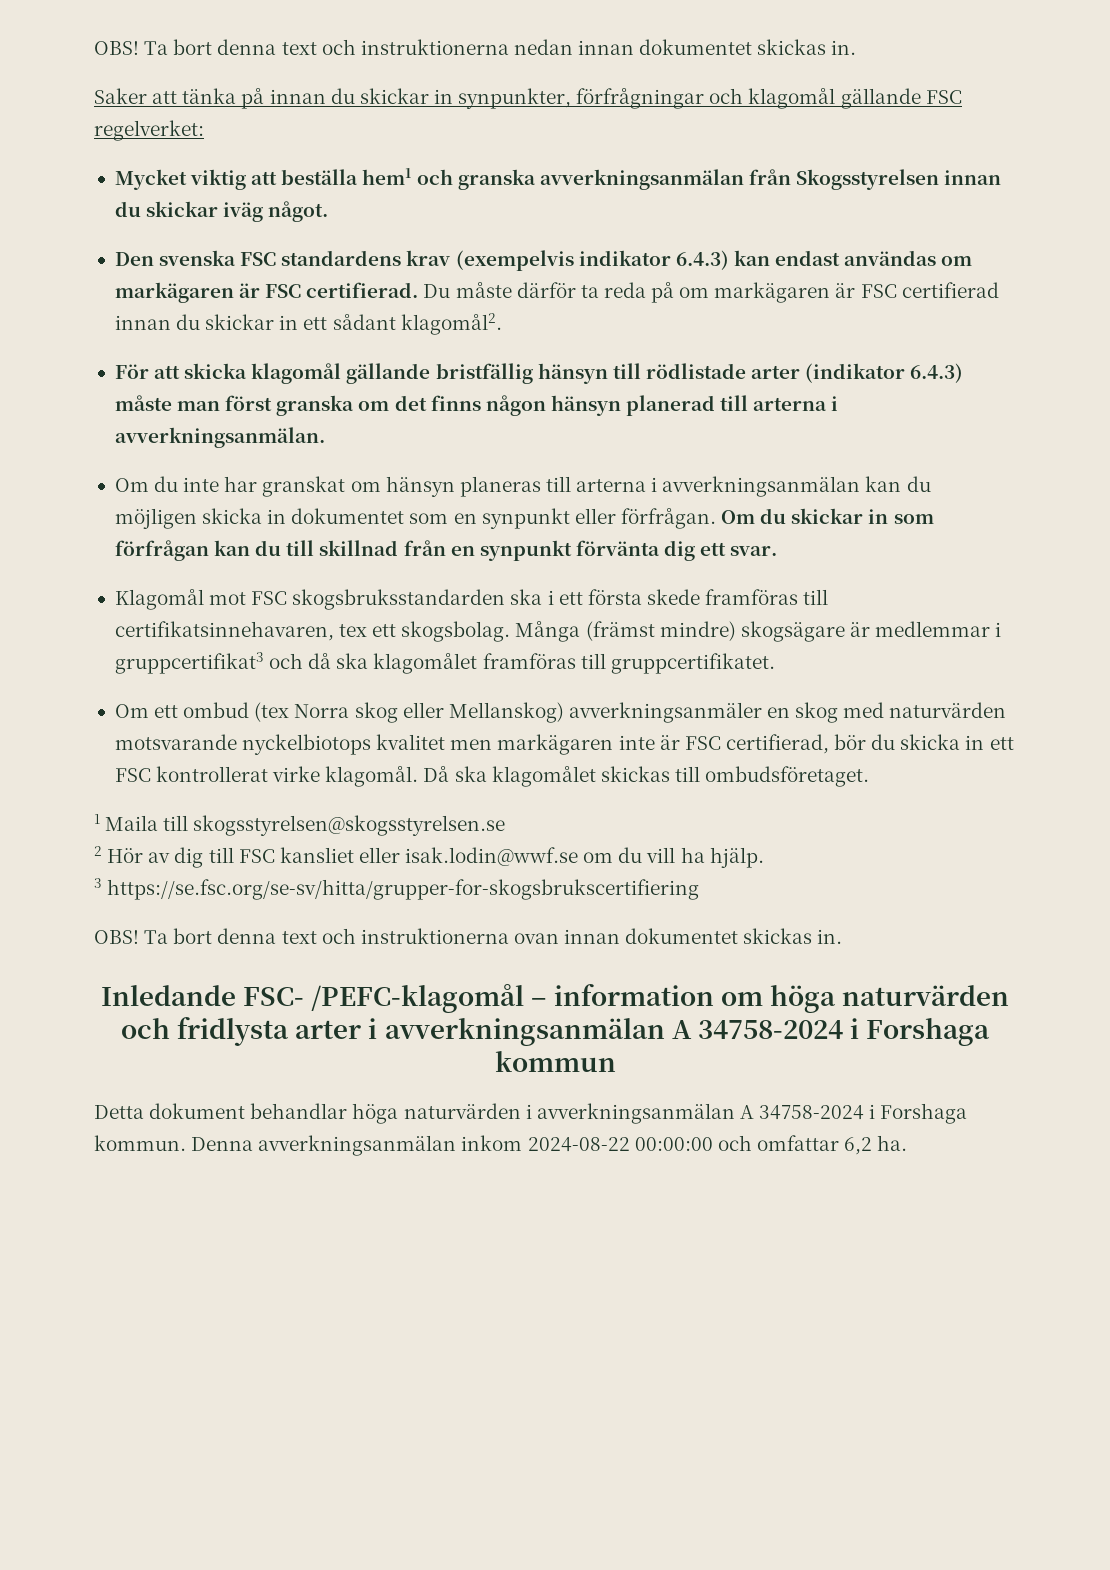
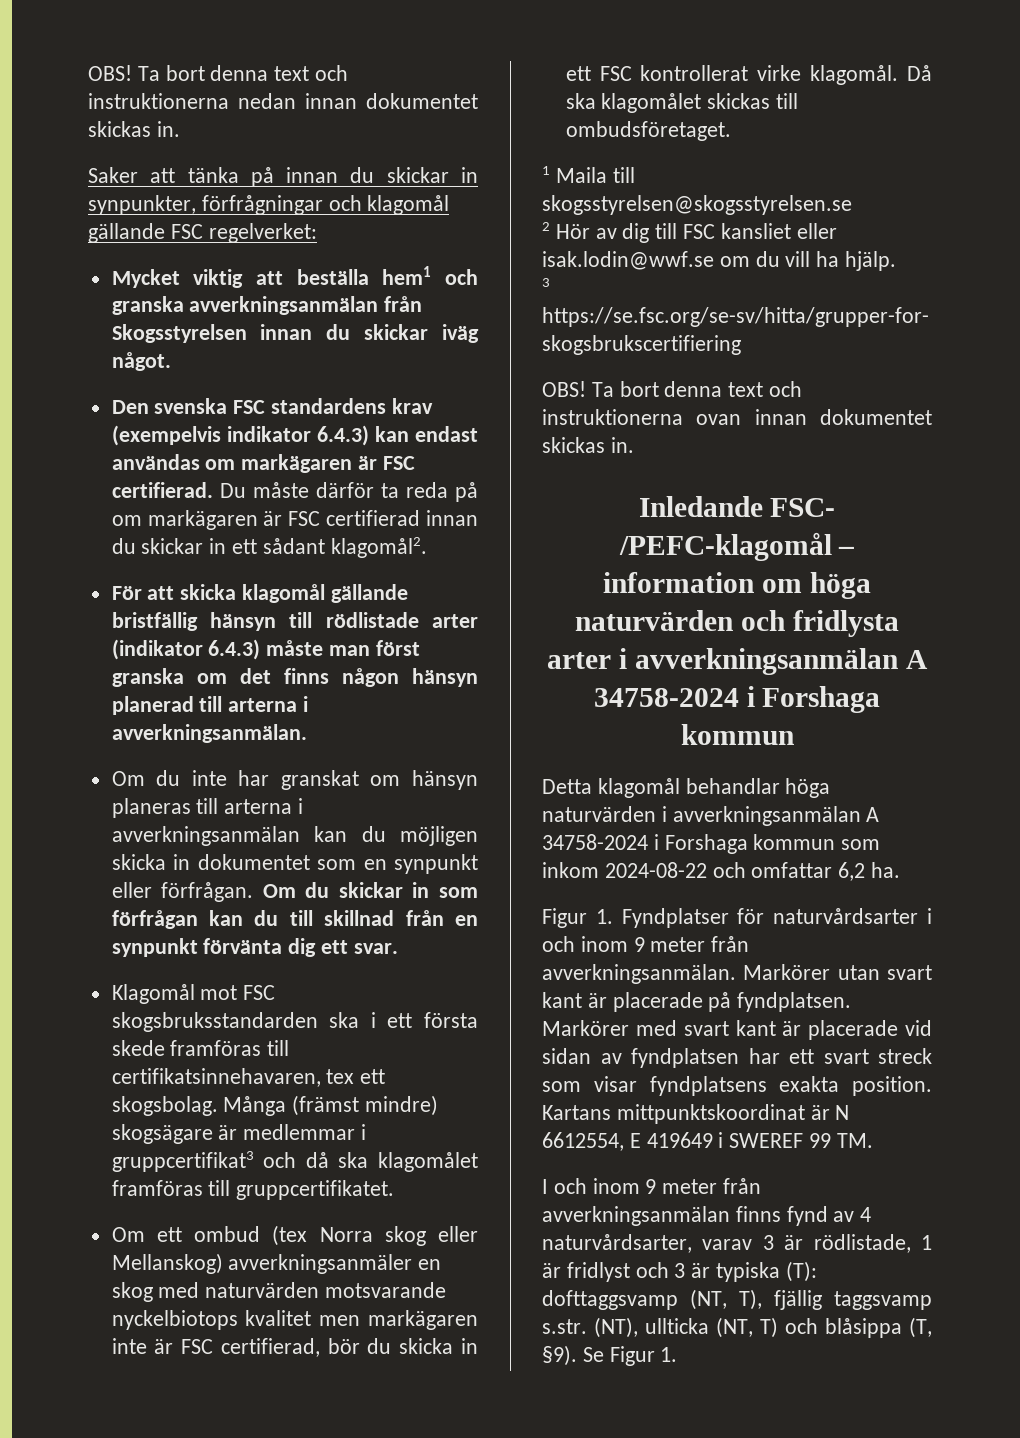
[149,1103,246,1119] dokument -> [597,778,680,798] klagomål
[94,1135,457,1156] kommun. Denna avverkningsanmälan -> [753,834,881,850] kommun som
[634,1137,713,1151] 00:00:00 -> (707, 870) none
(908, 1143) none -> [542,908,932,928] [542,936,750,952] [542,964,932,984] [542,992,852,1012] [542,1020,932,1040] [542,1048,932,1068] [542,1076,932,1096] [542,1104,850,1124] [542,1132,873,1151] [542,1178,762,1194] [542,1206,872,1226] [542,1234,932,1253] [542,1261,817,1282] [542,1289,932,1310] [542,1317,932,1338] [542,1345,678,1366] // Figur 1. Fyndplatser för naturvårdsarter i och inom 9 meter från avverkningsanmälan. Markörer utan svart kant är placerade på fyndplatsen. Markörer med svart kant är placerade vid sidan av fyndplatsen har ett svart streck som visar fyndplatsens exakta position. Kartans mittpunktskoordinat är N 6612554, E 419649 i SWEREF 99 TM. // I och inom 9 meter från avverkningsanmälan finns fynd av 4 naturvårdsarter, varav 3 är rödlistade, 1 är fridlyst och 3 är typiska (T): dofttaggsvamp (NT, T), fjällig taggsvamp s.str. (NT), ullticka (NT, T) och blåsippa (T, §9). Se Figur 1.

